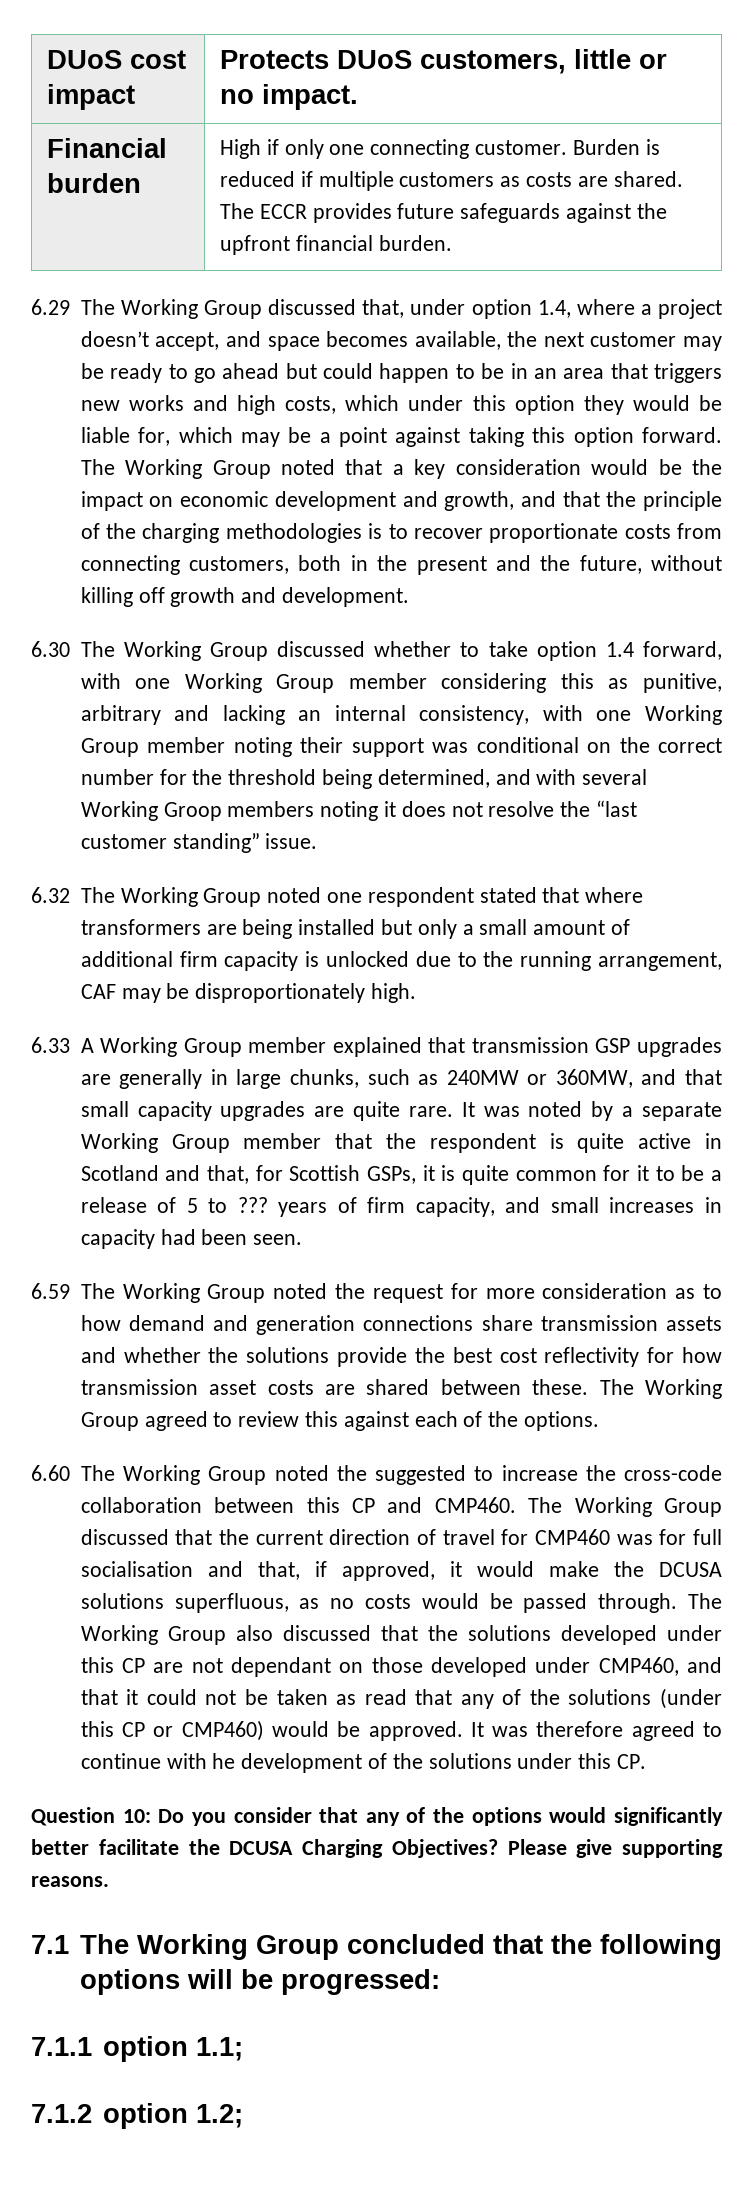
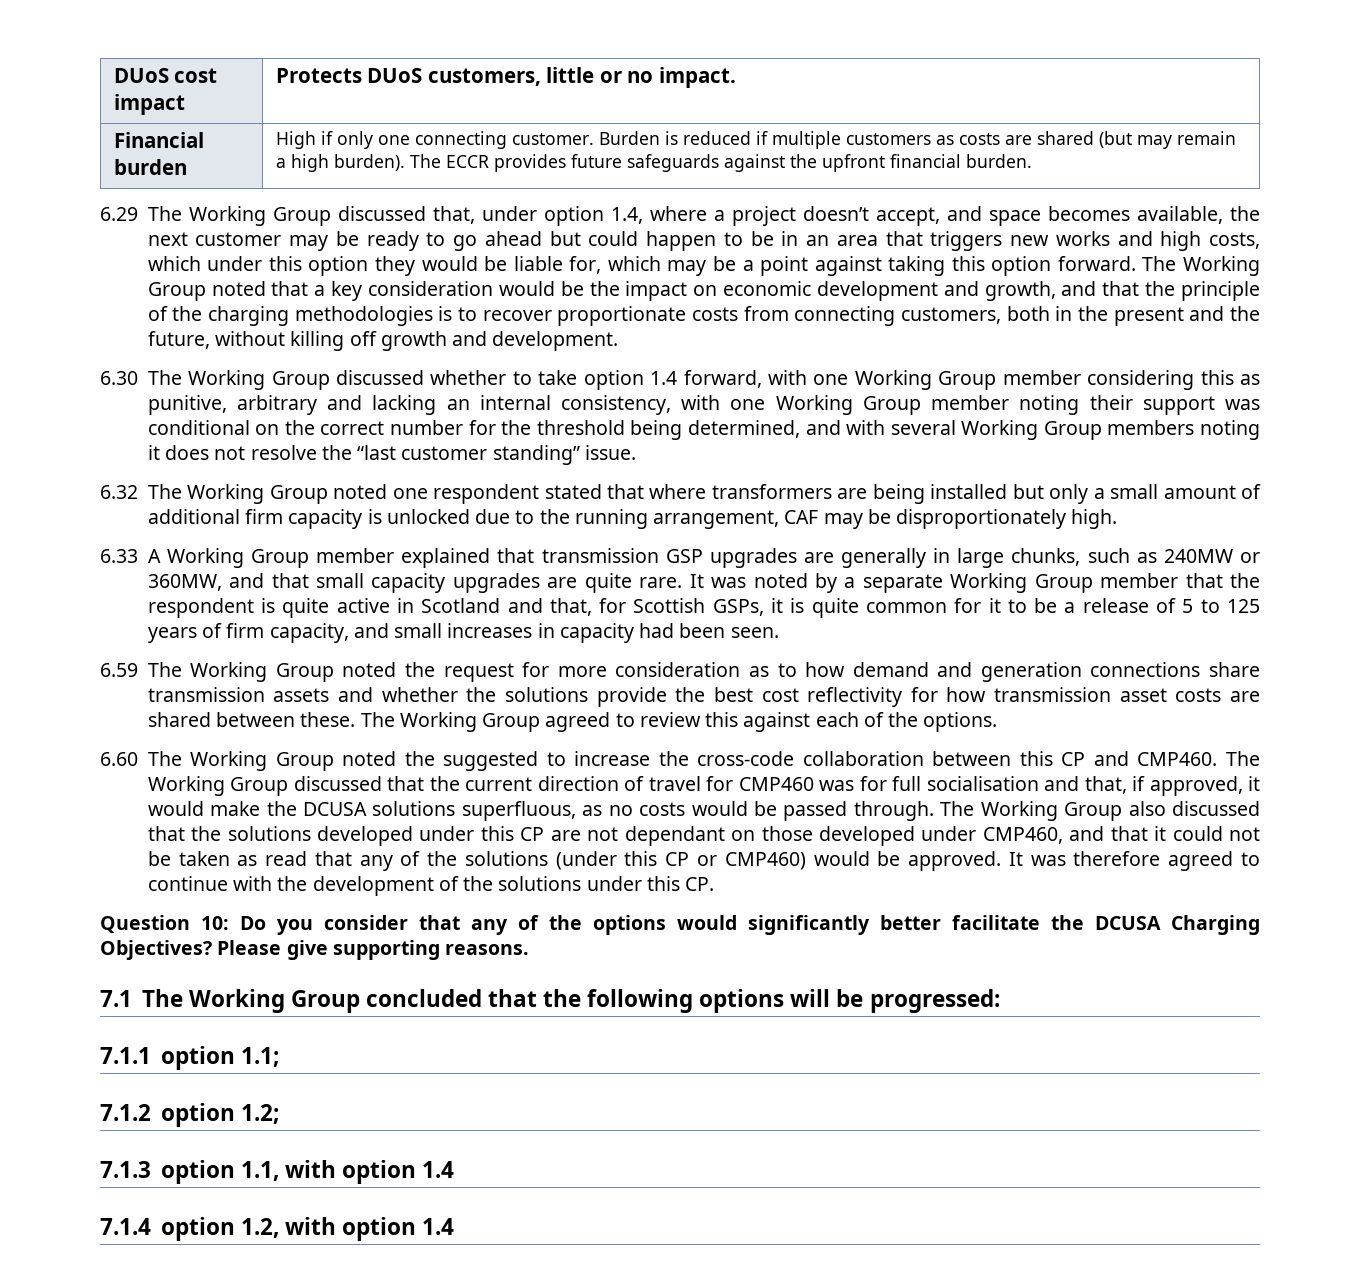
[613,171,683,187] shared. -> [1036,131,1236,149] [275,154,405,172] shared (but may remain a high burden).
[163,802,222,821] Groop -> [1043,421,1102,440] Group
[237,1197,268,1213] ??? -> [1227,599,1260,613] 125
[212,1753,236,1769] he -> [277,876,308,891] the
(243, 2116) none -> [100,1160,455,1184] [100,1217,455,1241] // 7.1.3 option 1.1, with option 1.4 // 7.1.4 option 1.2, with option 1.4

